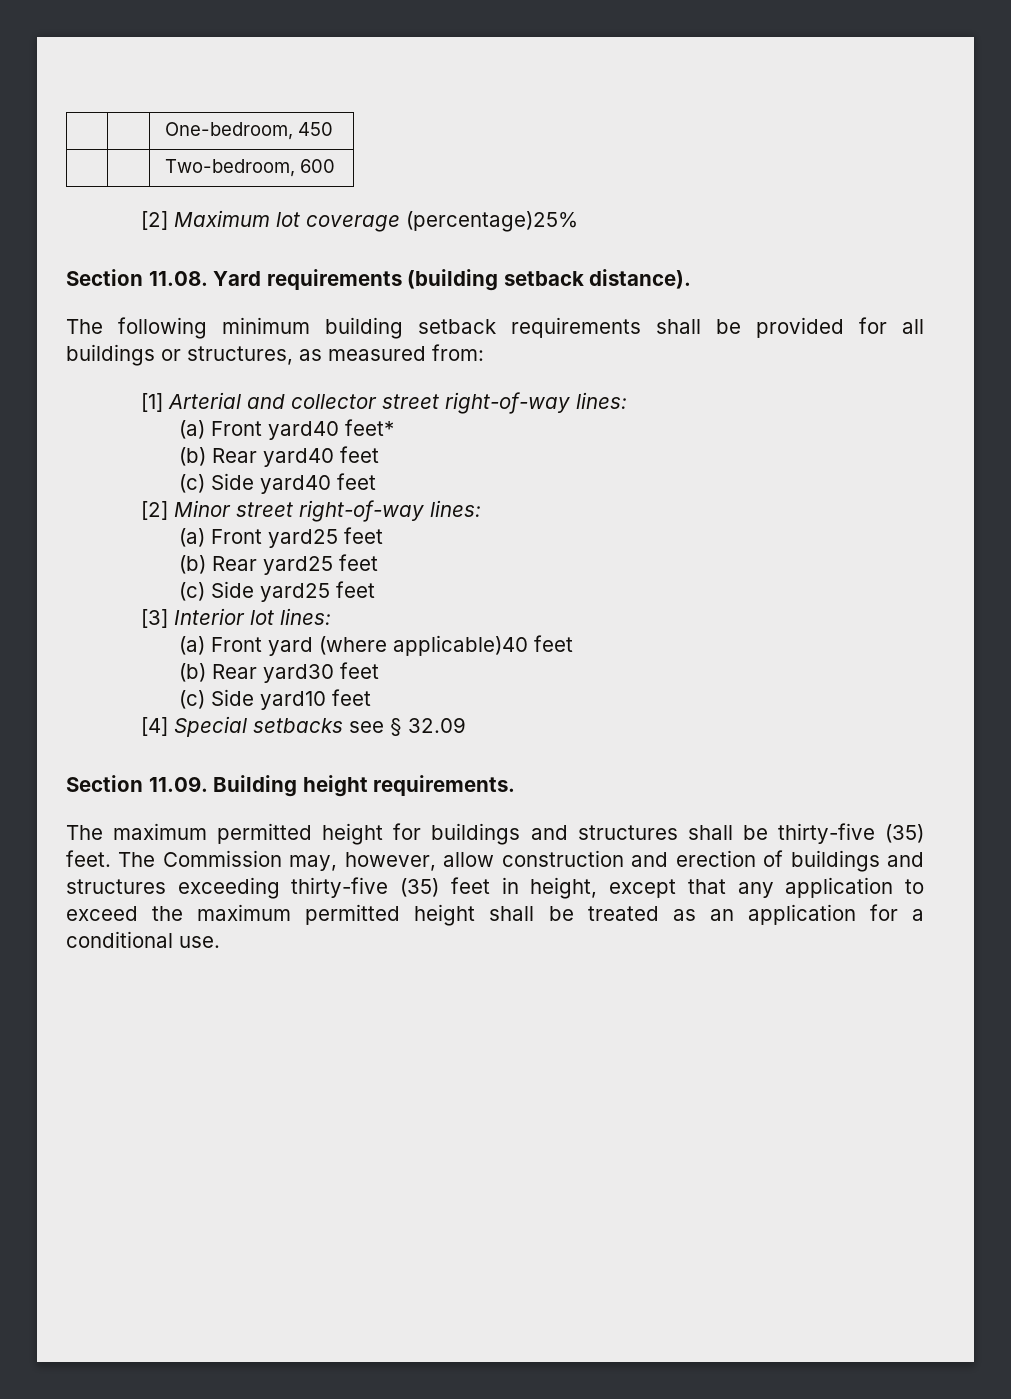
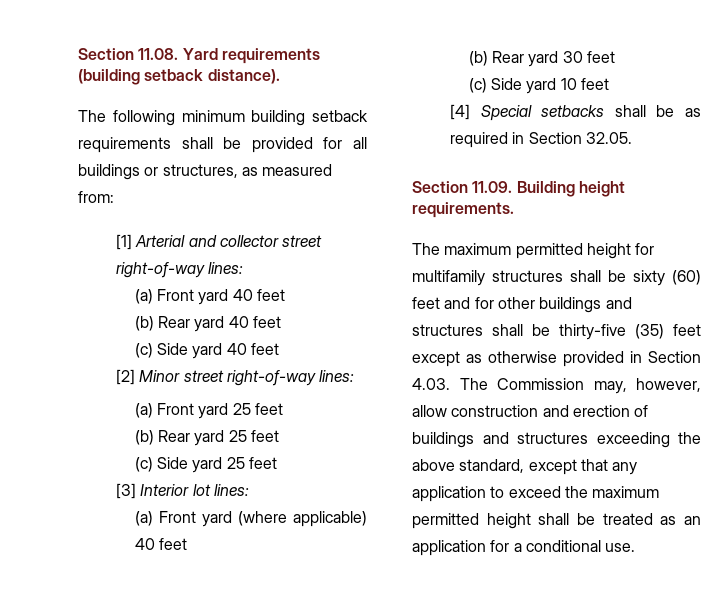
[164,122,333,140] [164,159,335,177] [141,210,579,232] | | One-bedroom, 450 // | | Two-bedroom, 600 // [2] Maximum lot coverage (percentage)25% // -> (78, 54) none
[267,419,394,440] [178,446,379,467] [178,473,331,494] yard40 feet* // (b) Rear yard40 feet // (c) Side yard40 -> [198,289,286,305] [134,316,282,332] [134,343,247,359] yard 40 feet // (b) Rear yard 40 feet // (c) Side yard 40
[267,527,383,548] [178,554,378,575] [178,581,330,602] yard25 feet // (b) Rear yard25 feet // (c) Side yard25 -> [198,403,284,419] [134,430,280,446] [134,457,245,473] yard 25 feet // (b) Rear yard 25 feet // (c) Side yard 25
[392,635,573,656] [178,662,379,683] [178,689,326,710] applicable)40 feet // (b) Rear yard30 feet // (c) Side yard10 -> [293,511,367,527] [134,538,188,550] [468,51,616,67] [468,78,577,94] applicable) 40 feet // (b) Rear yard 30 feet // (c) Side yard 10
[349,717,467,736] see § 32.09 -> [614,105,701,117] [449,132,632,148] shall be as required in Section 32.05.
(422, 831) none -> [412,270,701,286] [412,297,535,309] multifamily structures shall be sixty (60) feet and for other
[66,850,111,867] feet. -> [673,324,701,336] [412,351,701,367] [412,378,450,390] feet except as otherwise provided in Section 4.03.
[291,877,598,899] thirty-five (35) feet in height, -> [678,432,701,444] [412,459,525,473] the above standard,

